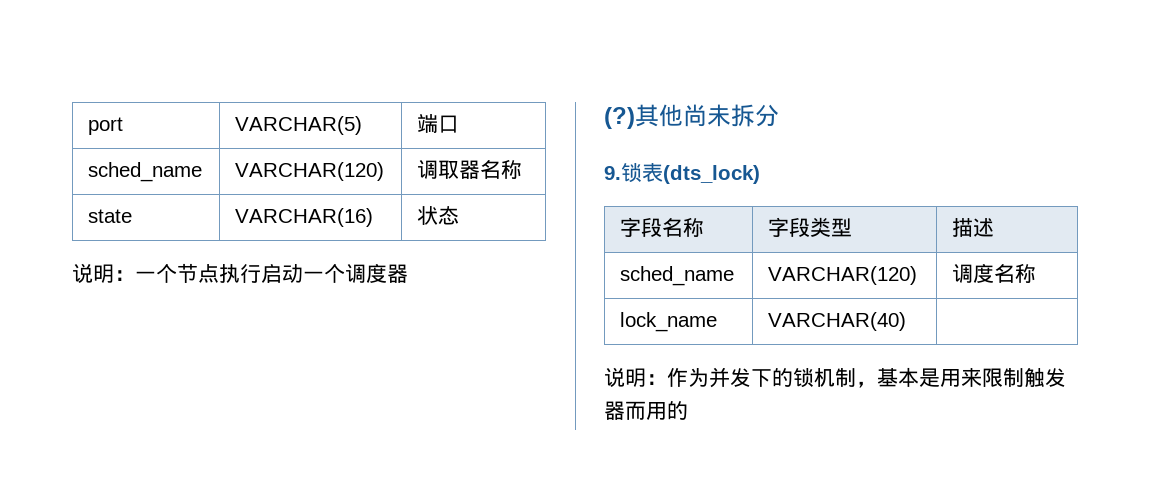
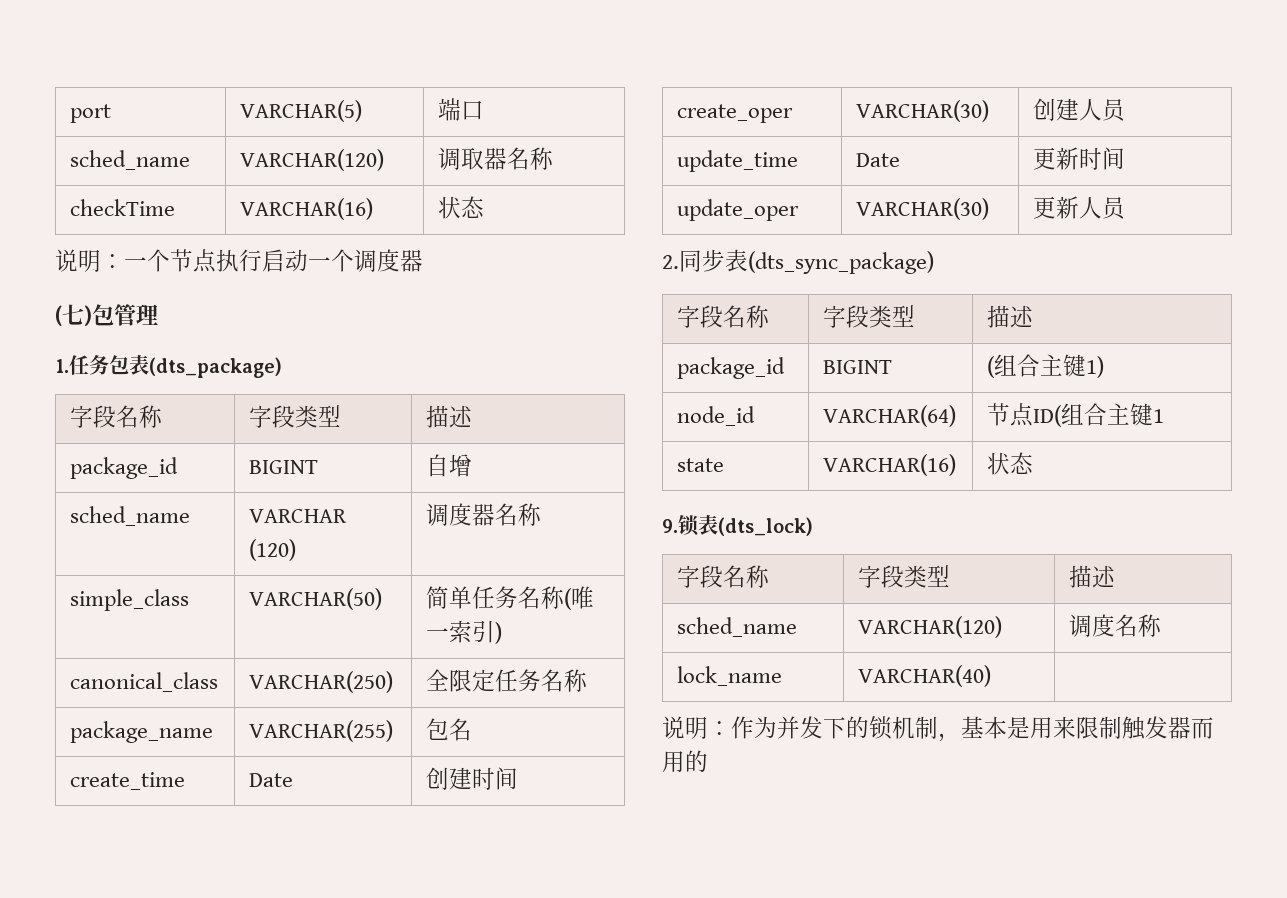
[88,209,133,223] state -> [70,199,176,216] checkTime
[604,104,779,129] (?)其他尚未拆分 -> [55,304,158,326] [55,355,282,378] [70,405,164,428] [249,405,342,428] [426,405,473,428] [70,457,179,479] [249,460,319,474] [426,454,473,477] [70,506,191,526] [249,509,348,523] [249,539,297,561] [426,503,543,526] [70,589,190,611] [249,588,383,610] [426,586,595,610] [426,620,503,644] [70,672,219,692] [249,671,394,693] [426,669,589,692] [70,721,214,743] [249,720,394,742] [426,718,473,741] [70,772,186,790] [249,773,294,787] [426,767,519,790] [677,104,794,123] [856,100,990,122] [1033,98,1127,122] [677,150,799,172] [856,153,901,167] [1033,147,1126,170] [677,199,800,221] [856,198,990,220] [1033,196,1127,220] [662,249,934,274] [677,305,771,328] [823,305,916,328] [987,305,1034,328] [677,357,786,379] [823,360,893,374] [987,354,1105,378] [677,406,756,426] [823,405,957,427] [987,403,1165,427] [677,458,725,472] [823,454,957,476] [987,452,1034,475] (七)包管理 // 1.任务包表(dts_package) // 字段名称 | 字段类型 | 描述 // package_id | BIGINT | 自增 // sched_name | VARCHAR (120) | 调度器名称 // simple_class | VARCHAR(50) | 简单任务名称(唯一索引) // canonical_class | VARCHAR(250) | 全限定任务名称 // package_name | VARCHAR(255) | 包名 // create_time | Date | 创建时间 // create_oper | VARCHAR(30) | 创建人员 // update_time | Date | 更新时间 // update_oper | VARCHAR(30) | 更新人员 // 2.同步表(dts_sync_package) // 字段名称 | 字段类型 | 描述 // package_id | BIGINT | (组合主键1) // node_id | VARCHAR(64) | 节点ID(组合主键1 // state | VARCHAR(16) | 状态

